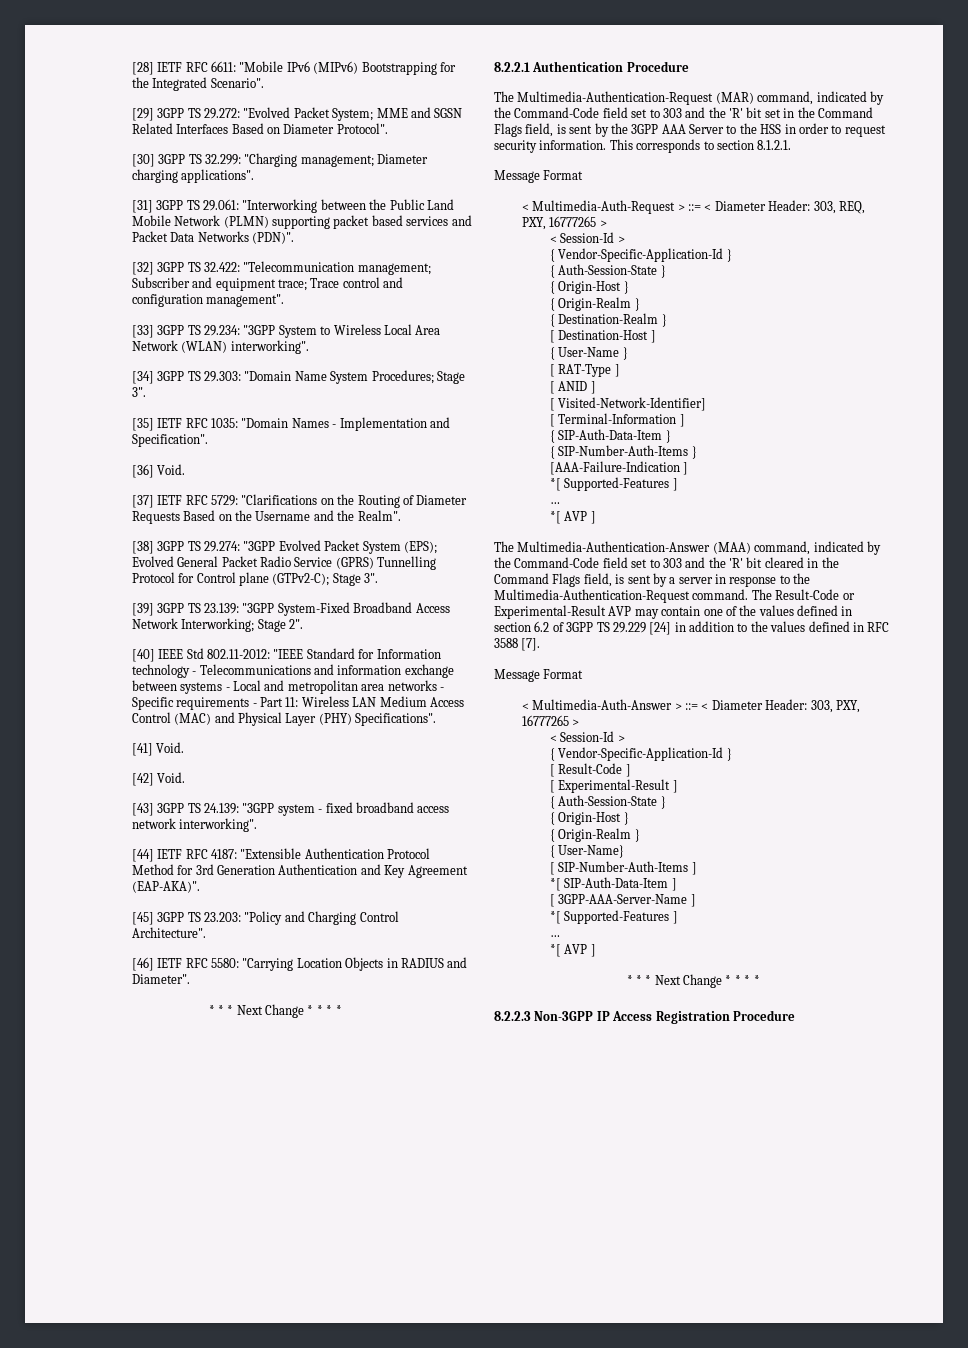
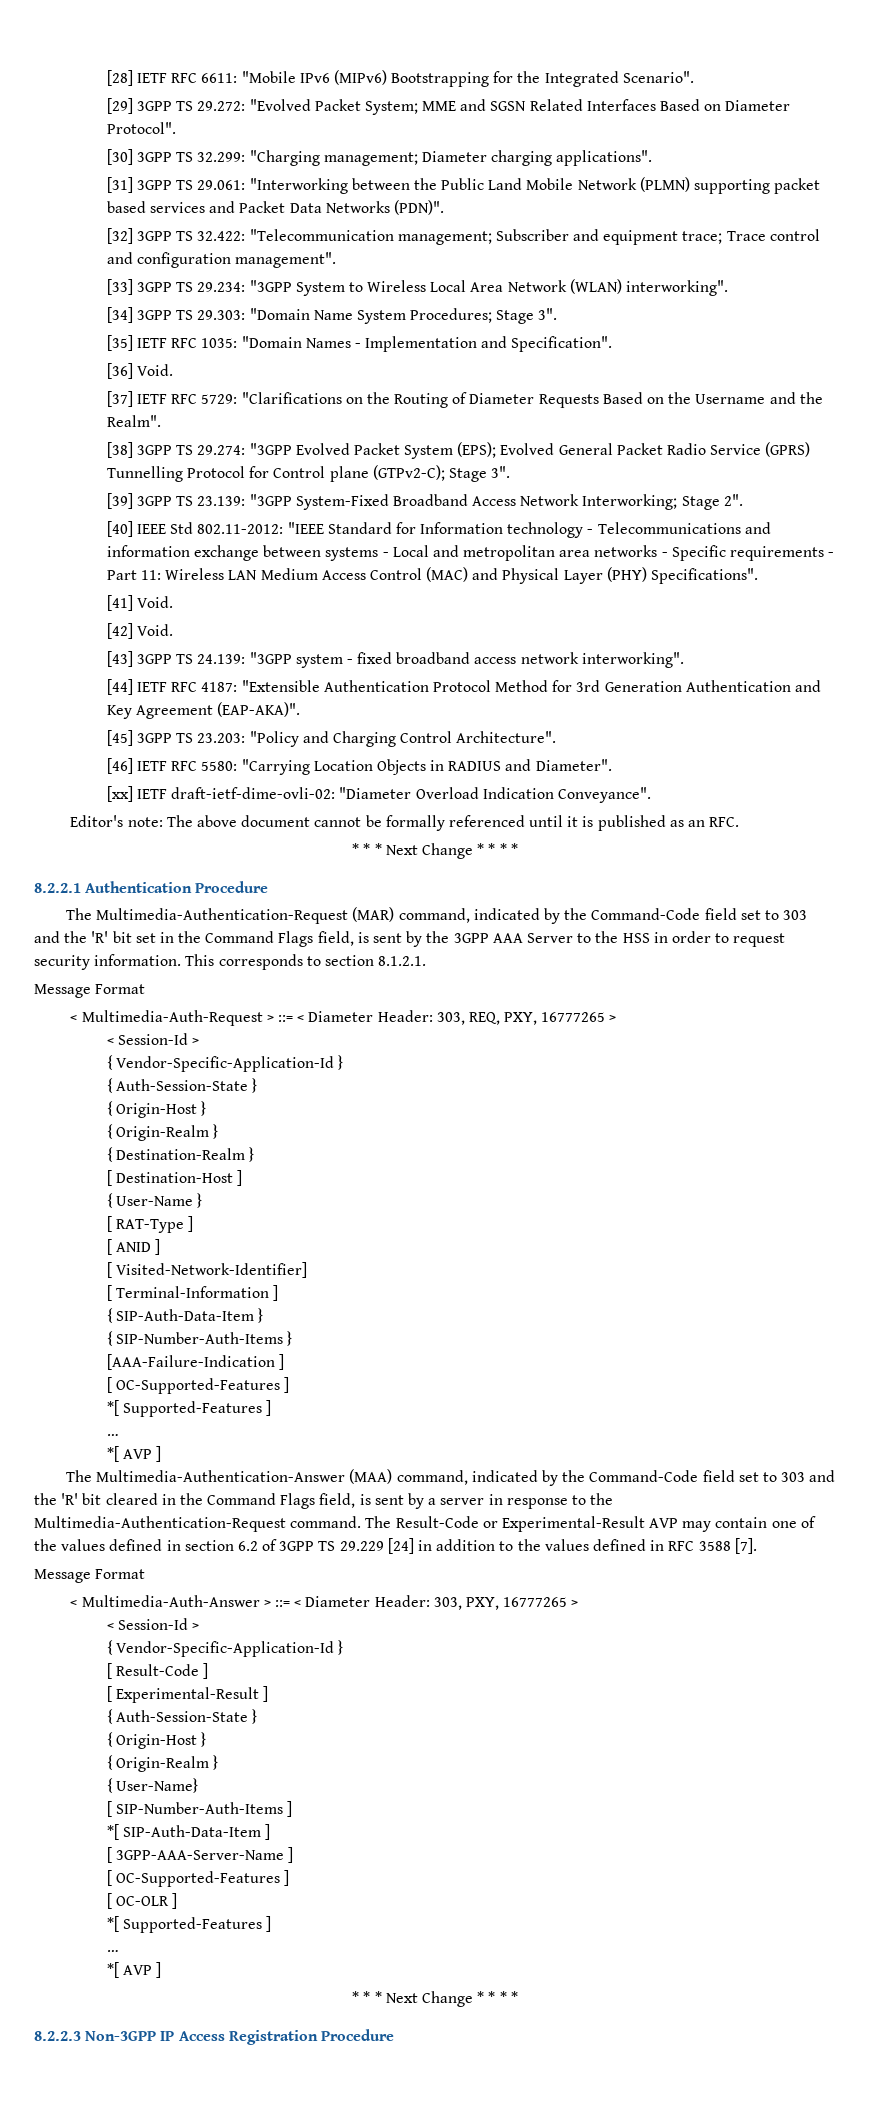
(190, 979) none -> [106,786,651,803] [70,815,740,831] // [xx] IETF draft-ietf-dime-ovli-02: "Diameter Overload Indication Conveyance". // Editor's note: The above document cannot be formally referenced until it is published as an RFC.
(689, 468) none -> [106,1377,290,1394] // [ OC-Supported-Features ]
(696, 900) none -> [106,1870,290,1887] [106,1893,178,1909] // [ OC-Supported-Features ] // [ OC-OLR ]

